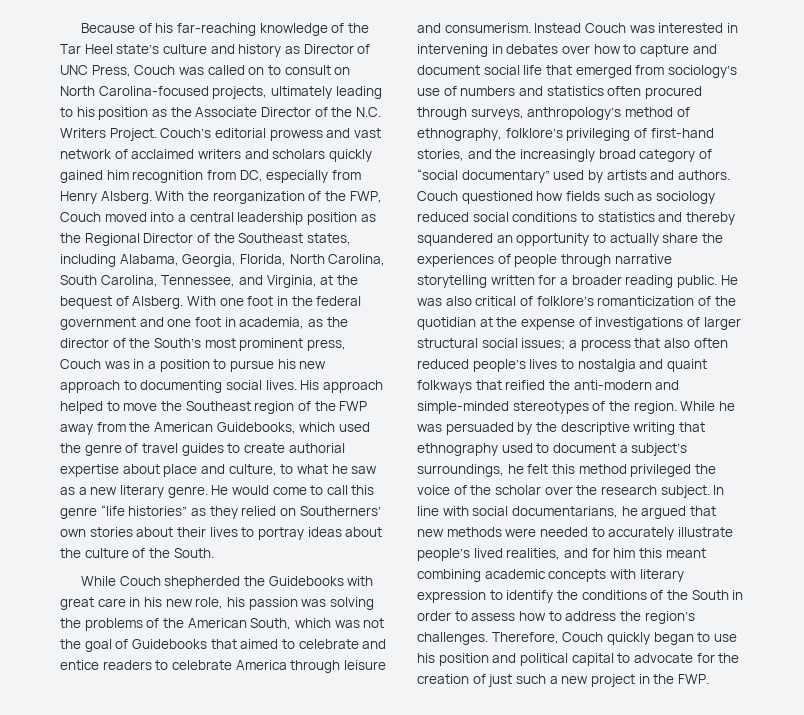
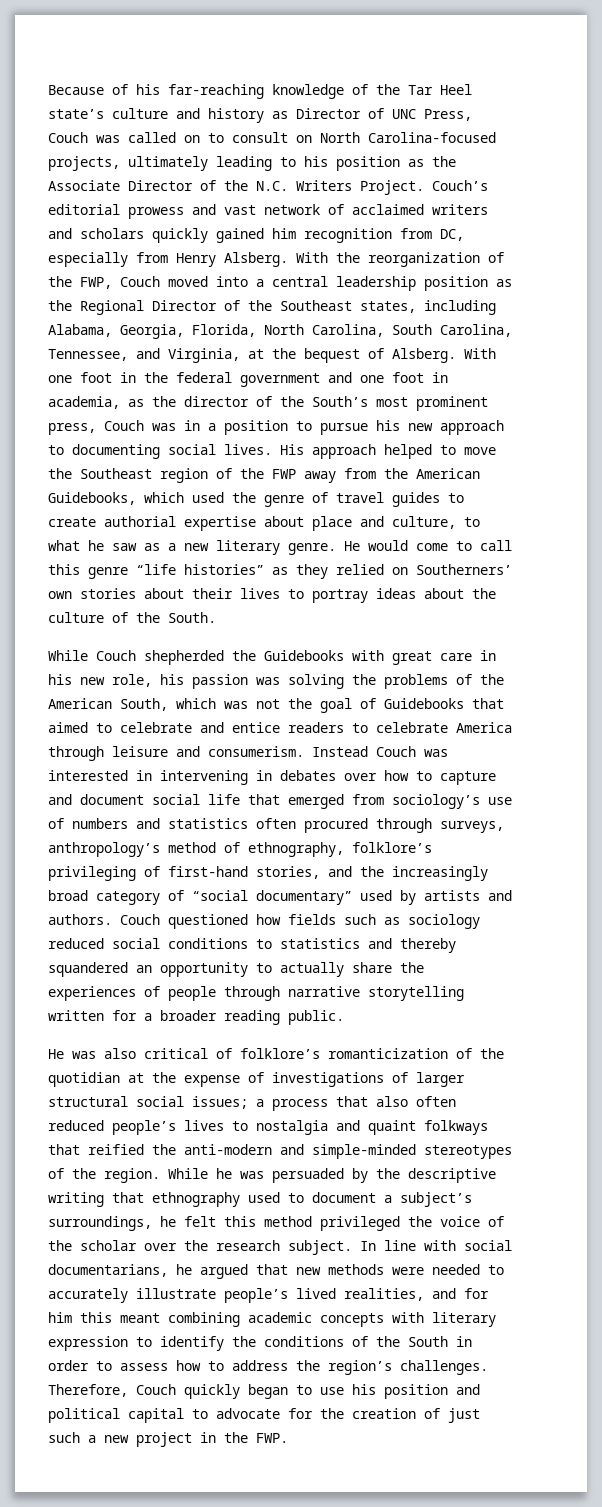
(717, 281) none -> (344, 1017) //

